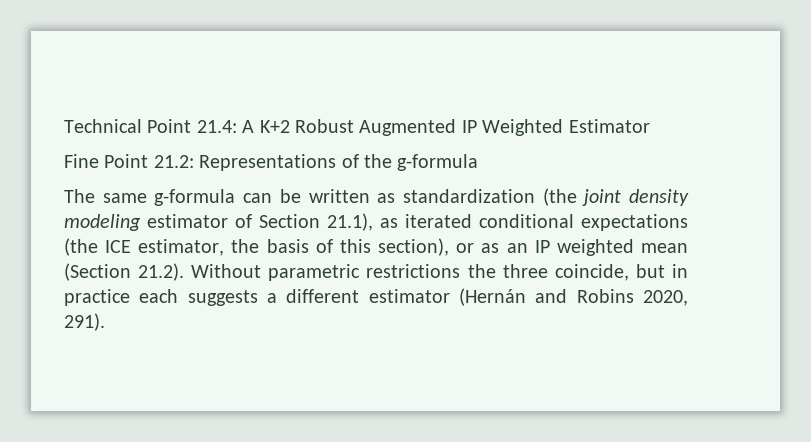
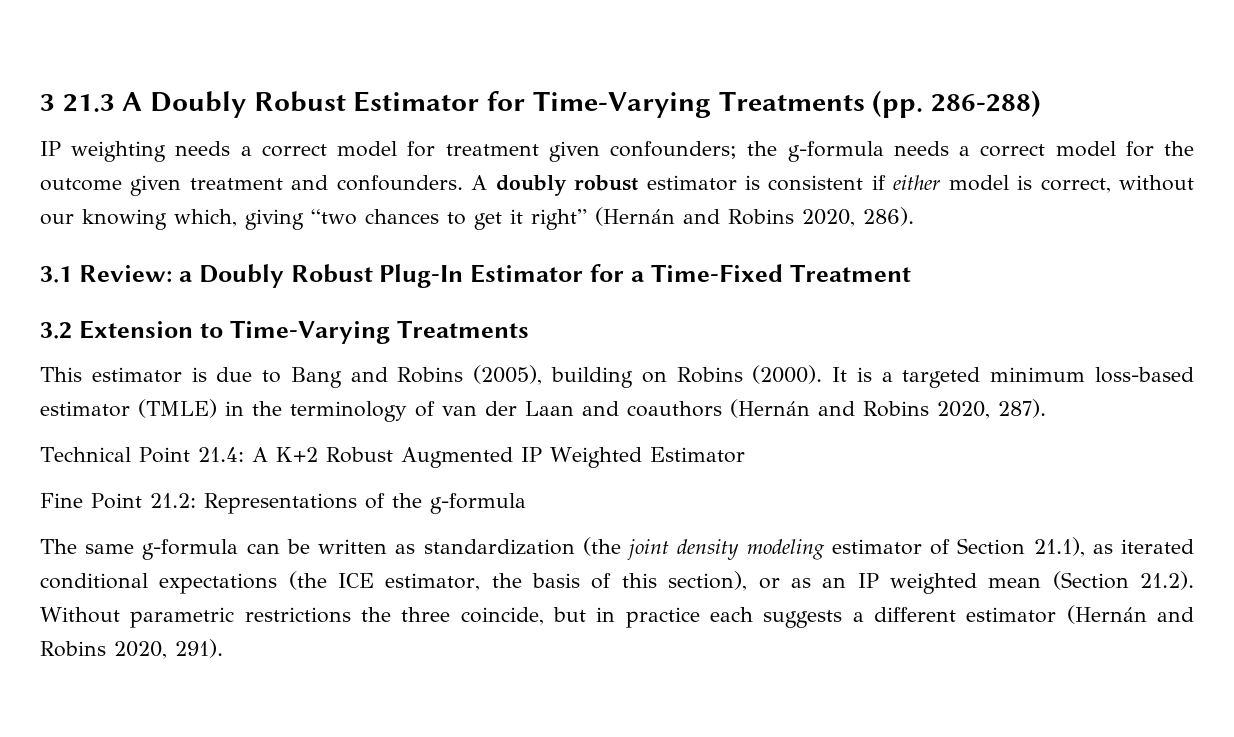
(64, 126) none -> [40,90,1041,118] [40,141,1195,162] [40,175,1194,196] [40,207,914,230] [40,264,911,288] [40,320,529,344] [40,365,1195,388] [40,399,1046,422] 3 21.3 A Doubly Robust Estimator for Time-Varying Treatments (pp. 286-288) // IP weighting needs a correct model for treatment given confounders; the g-formula needs a correct model for the outcome given treatment and confounders. A doubly robust estimator is consistent if either model is correct, without our knowing which, giving “two chances to get it right” (Hernán and Robins 2020, 286). // 3.1 Review: a Doubly Robust Plug-In Estimator for a Time-Fixed Treatment // 3.2 Extension to Time-Varying Treatments // This estimator is due to Bang and Robins (2005), building on Robins (2000). It is a targeted minimum loss-based estimator (TMLE) in the terminology of van der Laan and coauthors (Hernán and Robins 2020, 287). //

